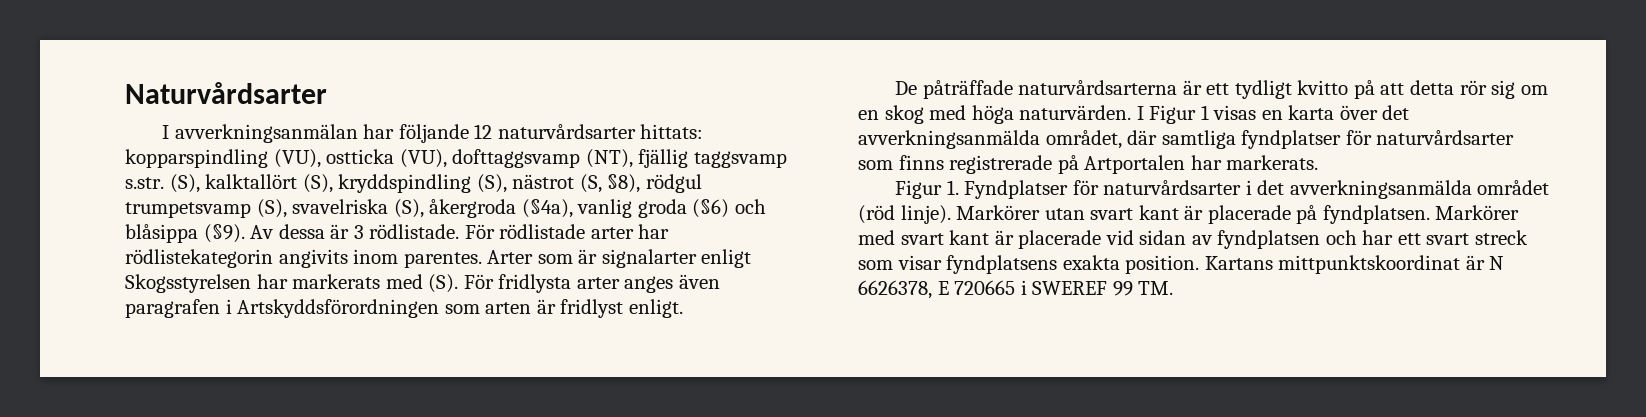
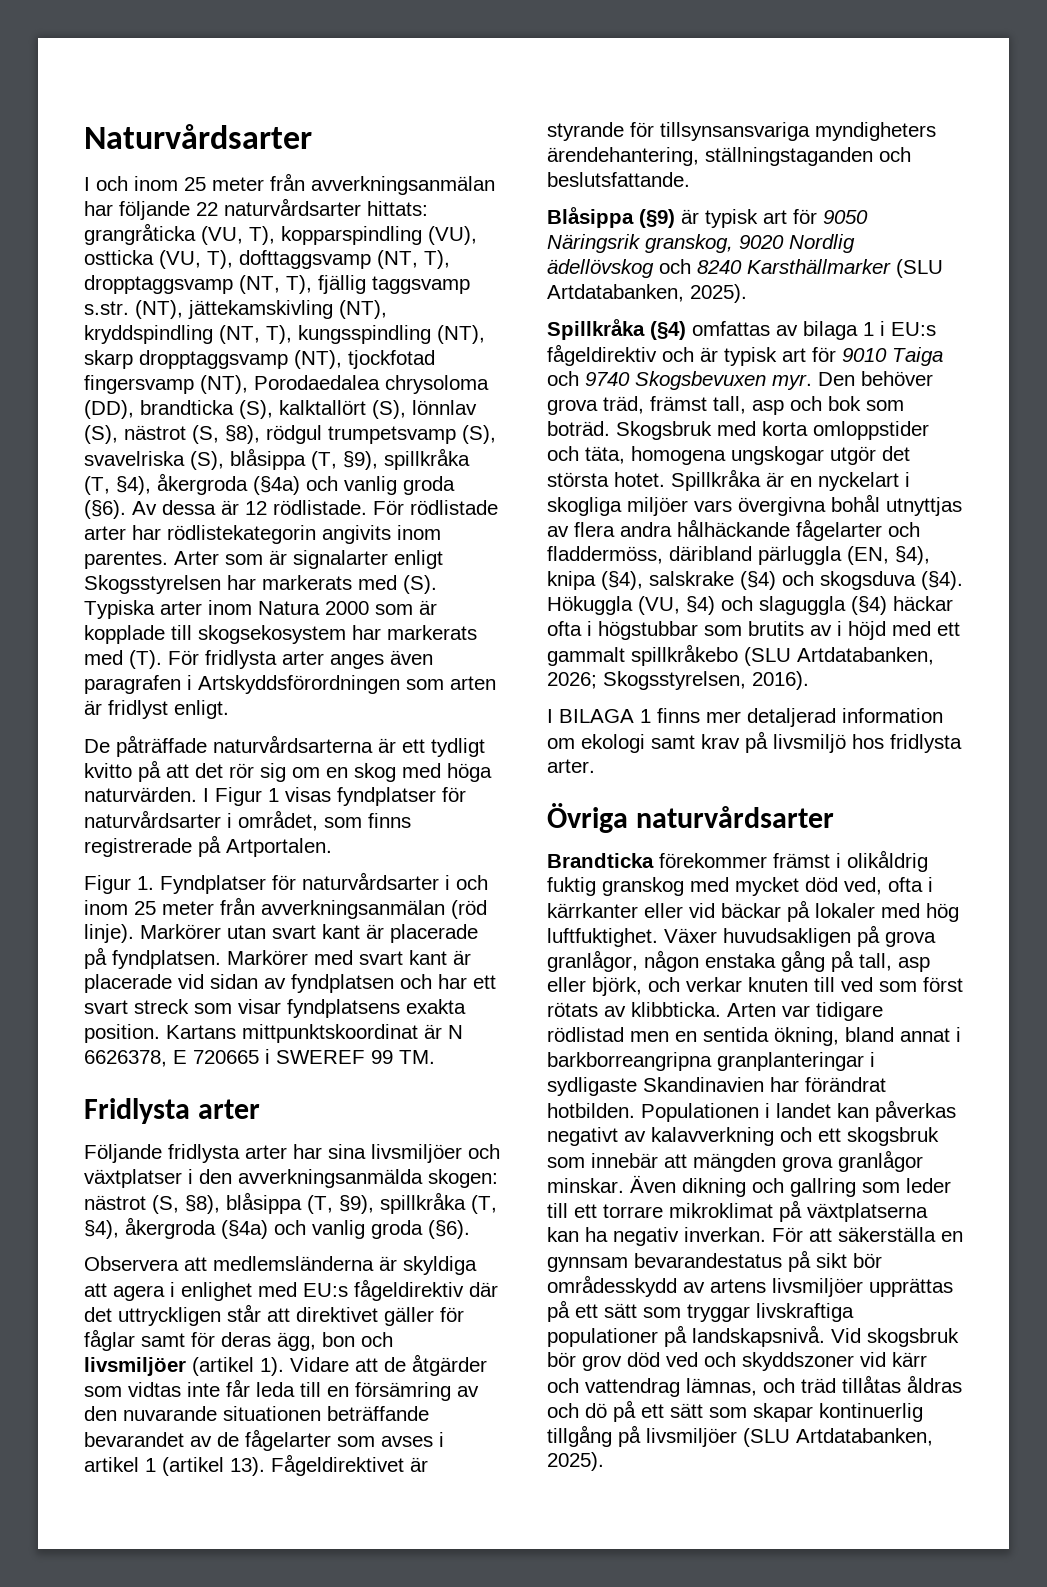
(170, 132) none -> [96,173,305,191] och inom 25 meter från
[474,124,493,139] 12 -> [196,202,218,216] 22
[125,149,787,168] [125,177,164,189] kopparspindling (VU), ostticka (VU), dofttaggsvamp (NT), fjällig taggsvamp s.str. -> [84,223,477,245] [84,250,450,269] [84,275,470,294] [84,300,387,319] [84,325,485,344] [84,350,435,369] [84,375,489,394] [84,400,234,419] grangråticka (VU, T), kopparspindling (VU), ostticka (VU, T), dofttaggsvamp (NT, T), dropptaggsvamp (NT, T), fjällig taggsvamp s.str. (NT), jättekamskivling (NT), kryddspindling (NT, T), kungsspindling (NT), skarp dropptaggsvamp (NT), tjockfotad fingersvamp (NT), Porodaedalea chrysoloma (DD), brandticka
[338,174,472,193] kryddspindling -> [412,400,477,415] lönnlav
[429,199,766,218] [125,224,245,243] åkergroda (§4a), vanlig groda (§6) och blåsippa (§9). -> [230,448,470,470] [84,473,455,495] [84,500,126,519] blåsippa (T, §9), spillkråka (T, §4), åkergroda (§4a) och vanlig groda (§6).
[353,225,364,239] 3 -> [245,501,267,515] 12
(459, 283) none -> [84,600,437,619] [84,625,477,644] [84,650,162,669] Typiska arter inom Natura 2000 som är kopplade till skogsekosystem har markerats med (T).
[1410,80,1455,95] detta -> [195,763,223,778] det
[1261,105,1410,120] [858,130,1236,149] en karta över det avverkningsanmälda området, där samtliga -> (331, 794) none
(1515, 137) none -> [227,810,318,831] i området,
[1084,155,1319,174] Artportalen har markerats. -> [226,838,332,857] Artportalen.
[1257,180,1550,199] det avverkningsanmälda området -> [456,875,488,890] [84,897,445,919] och inom 25 meter från avverkningsanmälan
(1174, 288) none -> [84,1098,260,1124] [84,1144,500,1163] [84,1169,498,1188] [84,1192,497,1214] [84,1217,470,1239] [84,1256,477,1275] [84,1279,498,1301] [84,1304,464,1326] [84,1329,393,1351] [84,1354,487,1376] [84,1379,479,1401] [84,1406,429,1421] [84,1429,444,1451] [84,1454,428,1476] [547,122,936,141] [547,147,911,166] [547,172,690,187] [547,207,868,228] [547,234,855,253] [547,259,943,278] [547,284,747,303] [547,319,936,340] [547,344,943,366] [547,371,933,390] [547,396,904,415] [547,421,929,440] [547,446,910,465] [547,469,910,491] [547,494,962,516] [547,519,920,541] [547,546,930,565] [547,571,963,590] [547,596,953,615] [547,621,960,640] [547,644,934,666] [547,671,809,690] [547,708,943,727] [547,731,962,753] [547,759,595,773] [547,803,834,833] [547,850,928,872] [547,877,933,896] [547,900,959,922] [547,925,936,947] [547,950,930,972] [547,977,963,996] [547,1002,883,1021] [547,1027,961,1046] [547,1052,875,1071] [547,1077,886,1096] [547,1100,956,1122] [547,1127,939,1146] [547,1150,923,1172] [547,1175,951,1197] [547,1200,928,1222] [547,1227,963,1246] [547,1250,882,1272] [547,1275,953,1297] [547,1300,854,1322] [547,1325,959,1347] [547,1352,927,1371] [547,1375,962,1397] [547,1400,923,1422] [547,1425,933,1447] [547,1452,604,1471] // Fridlysta arter // Följande fridlysta arter har sina livsmiljöer och växtplatser i den avverkningsanmälda skogen: nästrot (S, §8), blåsippa (T, §9), spillkråka (T, §4), åkergroda (§4a) och vanlig groda (§6). // Observera att medlemsländerna är skyldiga att agera i enlighet med EU:s fågeldirektiv där det uttryckligen står att direktivet gäller för fåglar samt för deras ägg, bon och livsmiljöer (artikel 1). Vidare att de åtgärder som vidtas inte får leda till en försämring av den nuvarande situationen beträffande bevarandet av de fågelarter som avses i artikel 1 (artikel 13). Fågeldirektivet är styrande för tillsynsansvariga myndigheters ärendehantering, ställningstaganden och beslutsfattande. // Blåsippa (§9) är typisk art för 9050 Näringsrik granskog, 9020 Nordlig ädellövskog och 8240 Karsthällmarker (SLU Artdatabanken, 2025). // Spillkråka (§4) omfattas av bilaga 1 i EU:s fågeldirektiv och är typisk art för 9010 Taiga och 9740 Skogsbevuxen myr. Den behöver grova träd, främst tall, asp och bok som boträd. Skogsbruk med korta omloppstider och täta, homogena ungskogar utgör det största hotet. Spillkråka är en nyckelart i skogliga miljöer vars övergivna bohål utnyttjas av flera andra hålhäckande fågelarter och fladdermöss, däribland pärluggla (EN, §4), knipa (§4), salskrake (§4) och skogsduva (§4). Hökuggla (VU, §4) och slaguggla (§4) häckar ofta i högstubbar som brutits av i höjd med ett gammalt spillkråkebo (SLU Artdatabanken, 2026; Skogsstyrelsen, 2016). // I BILAGA 1 finns mer detaljerad information om ekologi samt krav på livsmiljö hos fridlysta arter. // Övriga naturvårdsarter // Brandticka förekommer främst i olikåldrig fuktig granskog med mycket död ved, ofta i kärrkanter eller vid bäckar på lokaler med hög luftfuktighet. Växer huvudsakligen på grova granlågor, någon enstaka gång på tall, asp eller björk, och verkar knuten till ved som först rötats av klibbticka. Arten var tidigare rödlistad men en sentida ökning, bland annat i barkborreangripna granplanteringar i sydligaste Skandinavien har förändrat hotbilden. Populationen i landet kan påverkas negativt av kalavverkning och ett skogsbruk som innebär att mängden grova granlågor minskar. Även dikning och gallring som leder till ett torrare mikroklimat på växtplatserna kan ha negativ inverkan. För att säkerställa en gynnsam bevarandestatus på sikt bör områdesskydd av artens livsmiljöer upprättas på ett sätt som tryggar livskraftiga populationer på landskapsnivå. Vid skogsbruk bör grov död ved och skyddszoner vid kärr och vattendrag lämnas, och träd tillåtas åldras och dö på ett sätt som skapar kontinuerlig tillgång på livsmiljöer (SLU Artdatabanken, 2025).

